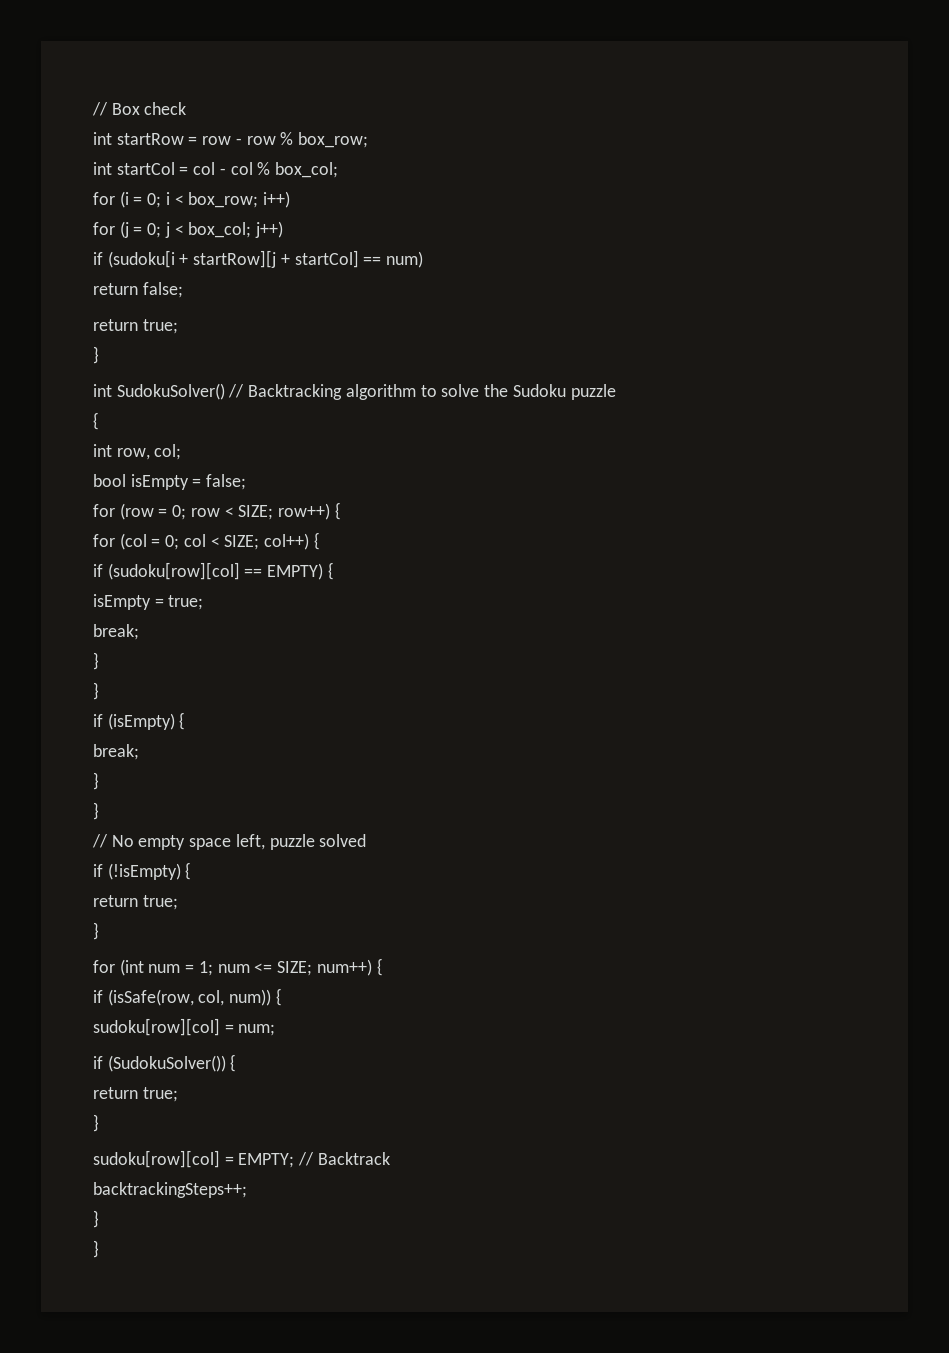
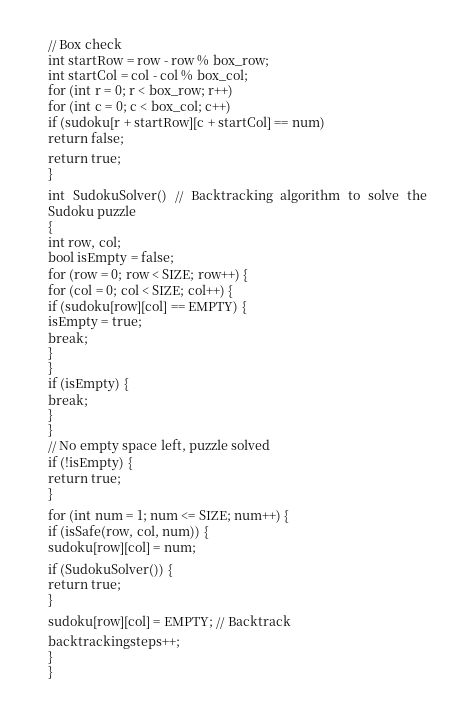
[119,191,170,208] (i = 0; i -> [69,85,135,98] (int r = 0; r
[263,191,291,208] [93,221,170,238] i++) // for (j = 0; j -> [208,85,233,98] [48,100,137,114] r++) // for (int c = 0; c
[255,221,284,238] [93,250,277,268] j++) // if (sudoku[i + startRow][j -> [205,101,231,114] [48,116,205,130] c++) // if (sudoku[r + startRow][c
[93,1182,247,1198] backtrackingSteps++; -> [48,635,180,649] backtrackingsteps++;

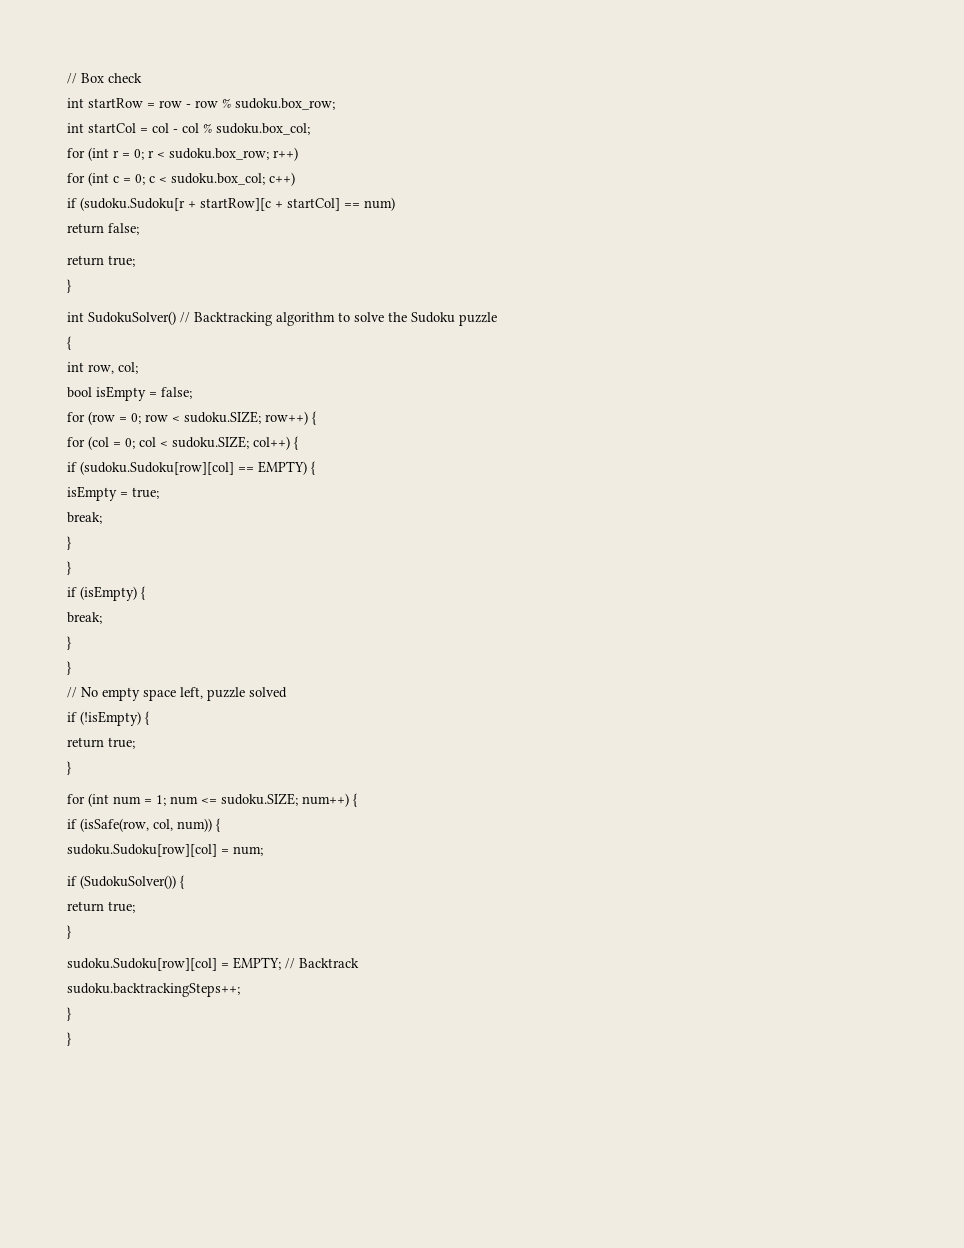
[212,54,269,67] box_row; -> [235,98,335,110] sudoku.box_row;
[196,69,248,82] box_col; -> [216,123,310,135] sudoku.box_col;
[148,84,205,97] box_row; -> [169,148,269,160] sudoku.box_row;
[150,100,202,113] box_col; -> [171,173,265,185] sudoku.box_col;
[60,116,121,130] (sudoku[r -> [80,197,185,211] (sudoku.Sudoku[r
[162,269,195,281] SIZE; -> [184,411,261,424] sudoku.SIZE;
[152,285,185,297] SIZE; -> [172,436,249,449] sudoku.SIZE;
[60,300,168,314] (sudoku[row][col] -> [80,461,234,475] (sudoku.Sudoku[row][col]
[198,510,231,522] SIZE; -> [221,793,298,806] sudoku.SIZE;
[48,541,150,555] sudoku[row][col] -> [67,844,217,857] sudoku.Sudoku[row][col]
[48,615,150,629] sudoku[row][col] -> [67,958,217,971] sudoku.Sudoku[row][col]
[48,635,180,649] backtrackingsteps++; -> [67,983,240,997] sudoku.backtrackingSteps++;

